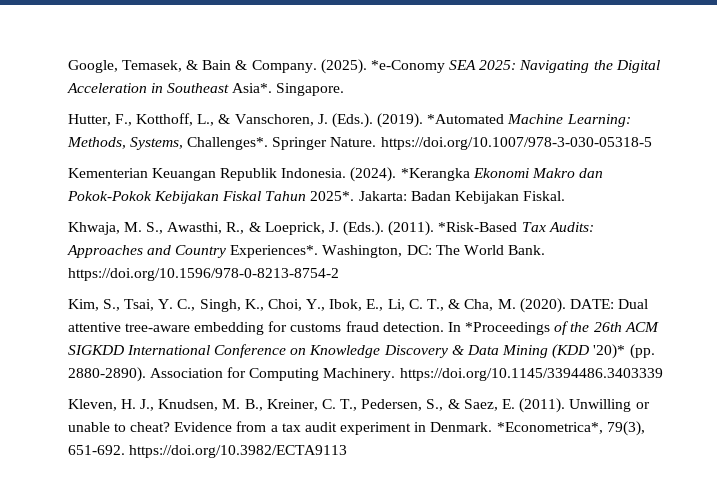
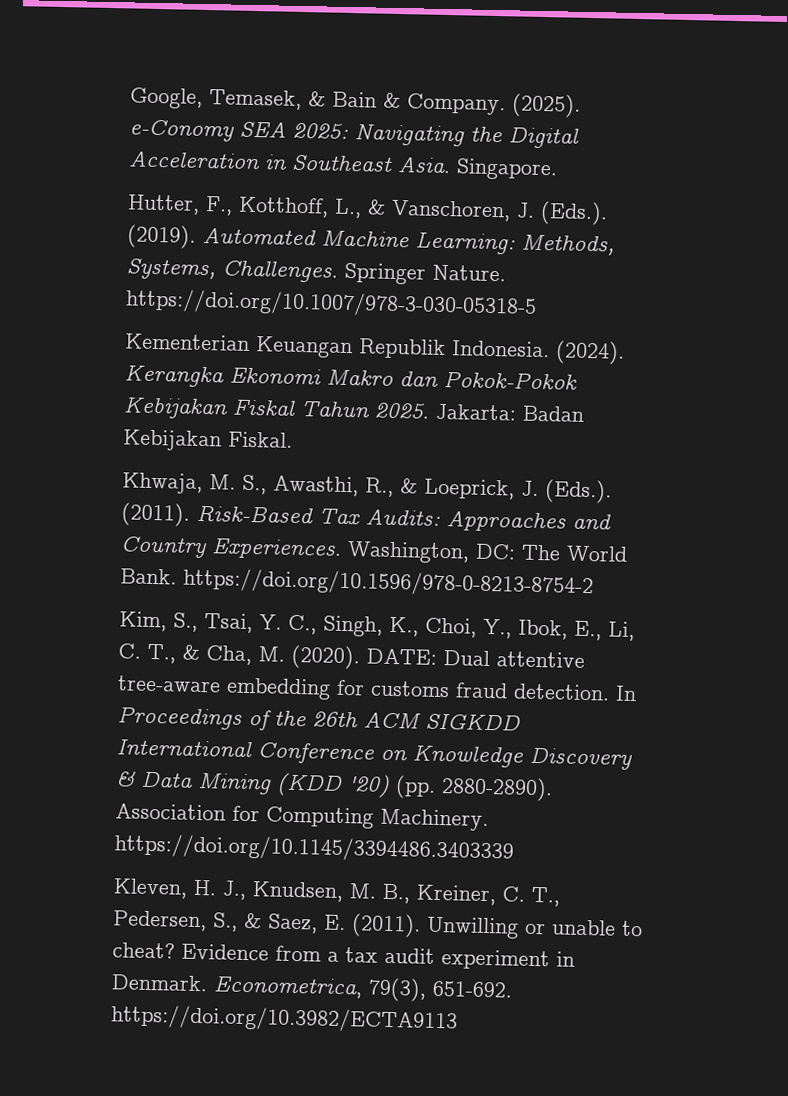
[370,60,445,73] *e-Conomy -> [129,119,236,142] e-Conomy
[232,83,273,93] Asia*. -> [397,157,452,174] Asia.
[427,114,505,124] *Automated -> [202,227,317,246] Automated
[186,137,268,150] Challenges*. -> [222,260,339,283] Challenges.
[400,168,470,181] *Kerangka -> [124,364,225,388] Kerangka
[310,191,355,201] 2025*. -> [374,402,431,419] 2025.
[438,222,518,232] *Risk-Based -> [196,504,314,524] Risk-Based
[230,245,319,258] Experiences*. -> [211,538,343,560] Experiences.
[465,322,551,335] *Proceedings -> [117,706,243,730] Proceedings
[593,344,626,359] '20)* -> [347,774,391,798] '20)
[496,422,603,434] *Econometrica*, -> [213,976,364,999] Econometrica,

